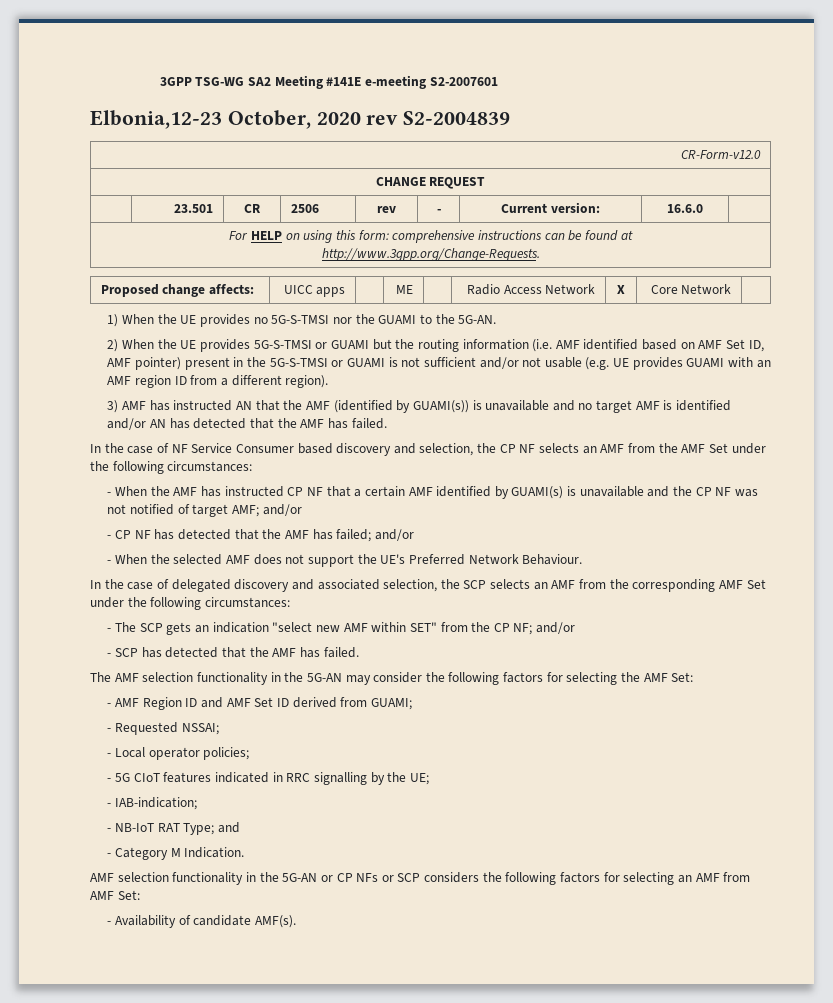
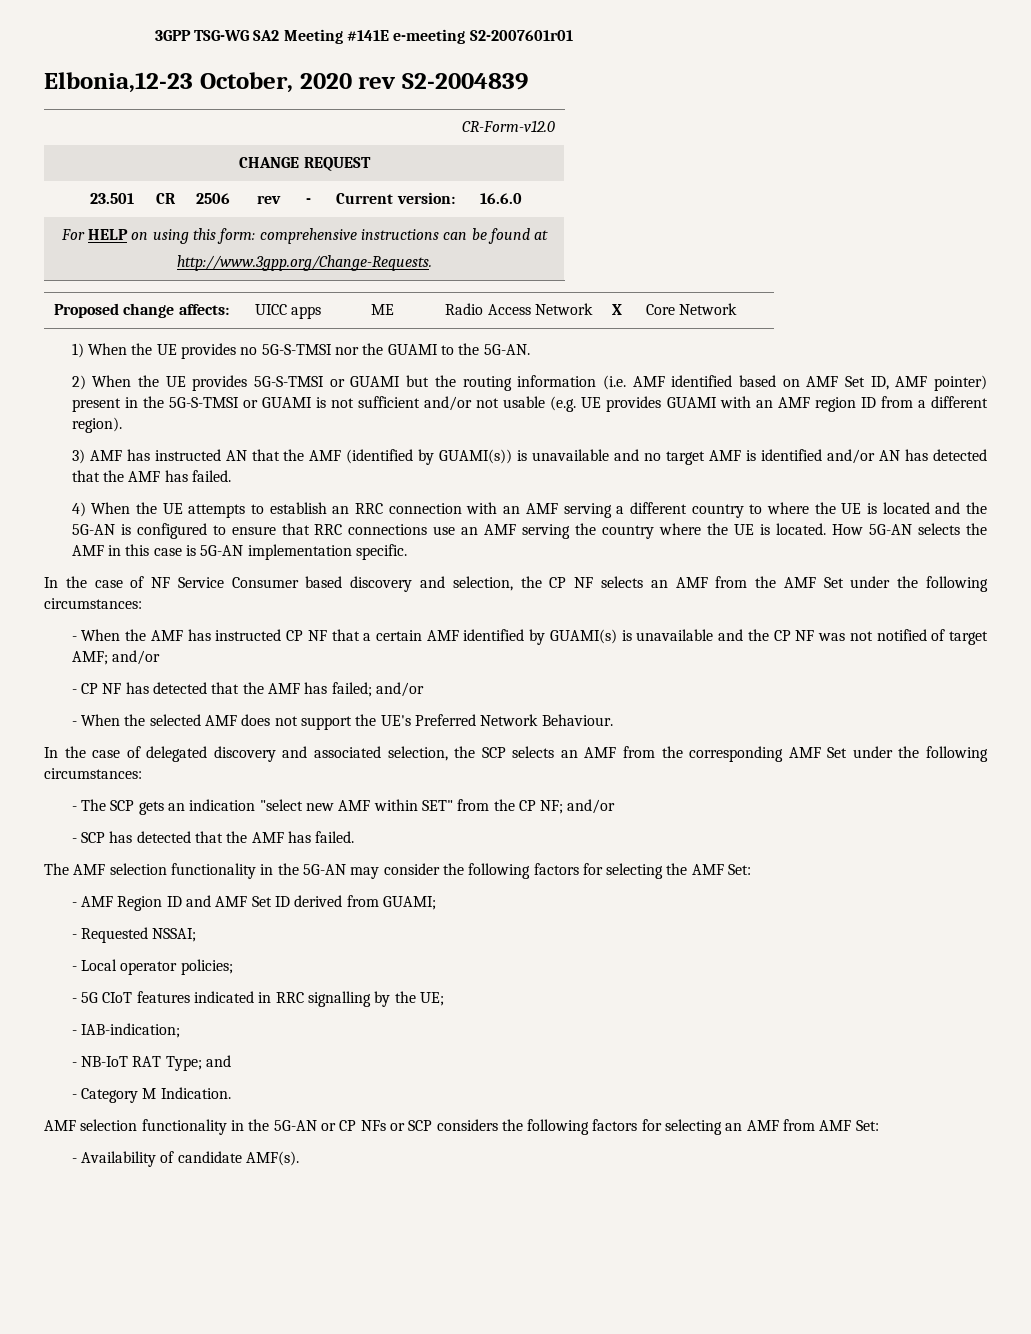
[429,77,498,86] S2-2007601 -> [469,30,573,41] S2-2007601r01
(387, 423) none -> [71,502,988,518] [71,523,988,539] [71,544,407,560] // 4) When the UE attempts to establish an RRC connection with an AMF serving a different country to where the UE is located and the 5G-AN is configured to ensure that RRC connections use an AMF serving the country where the UE is located. How 5G-AN selects the AMF in this case is 5G-AN implementation specific.

